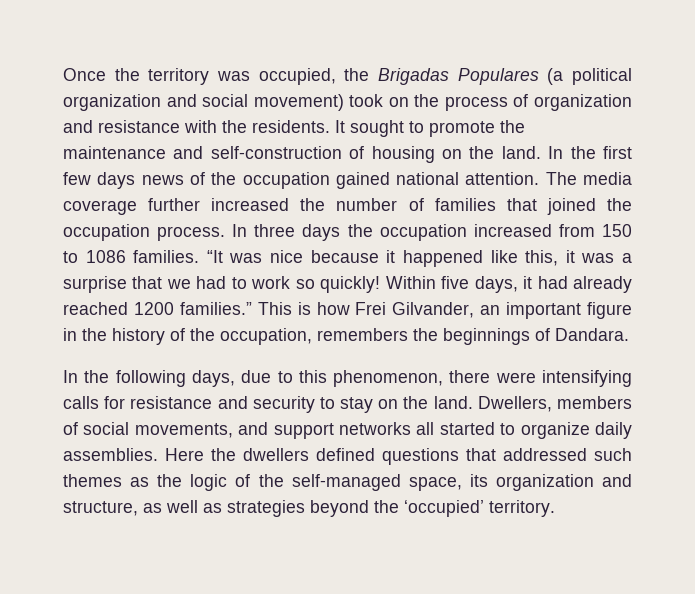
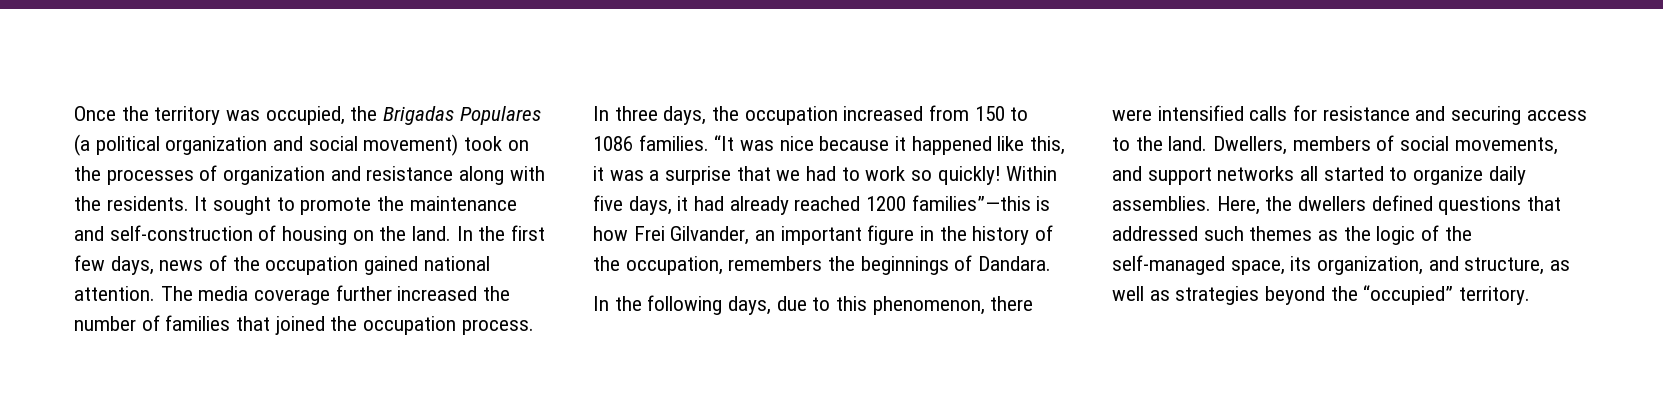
[444,96,508,111] process -> [106,169,194,185] processes
(180, 126) none -> [459,166,505,185] along
[97,172,136,189] days -> [110,256,154,275] days,
[302,224,341,241] days -> [663,106,707,125] days,
[179,302,292,315] families.” This -> [911,195,1031,211] families”—this
[542,370,633,387] intensifying -> [1157,105,1244,121] intensified
[252,396,399,413] security to stay on -> [1451,106,1587,125] [1112,137,1130,151] securing access to
[165,448,204,461] Here -> [1216,196,1260,215] Here,
[495,474,594,491] organization -> [1317,256,1424,275] organization,
[404,500,484,517] ‘occupied’ -> [1363,285,1454,305] “occupied”

